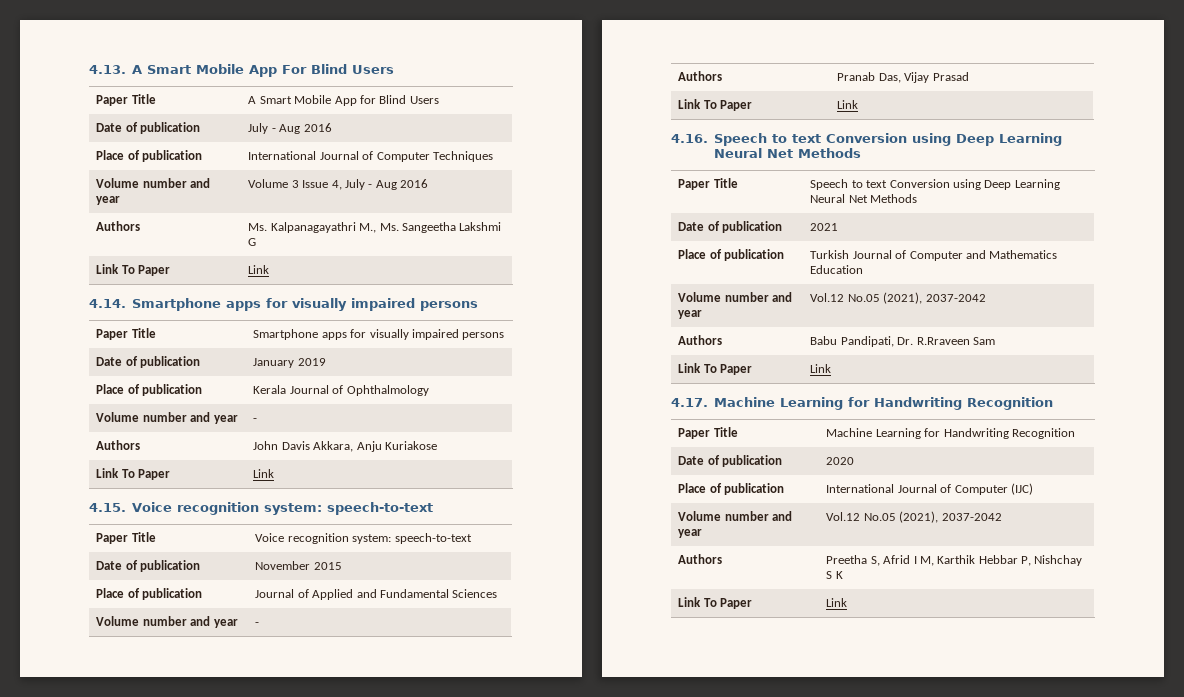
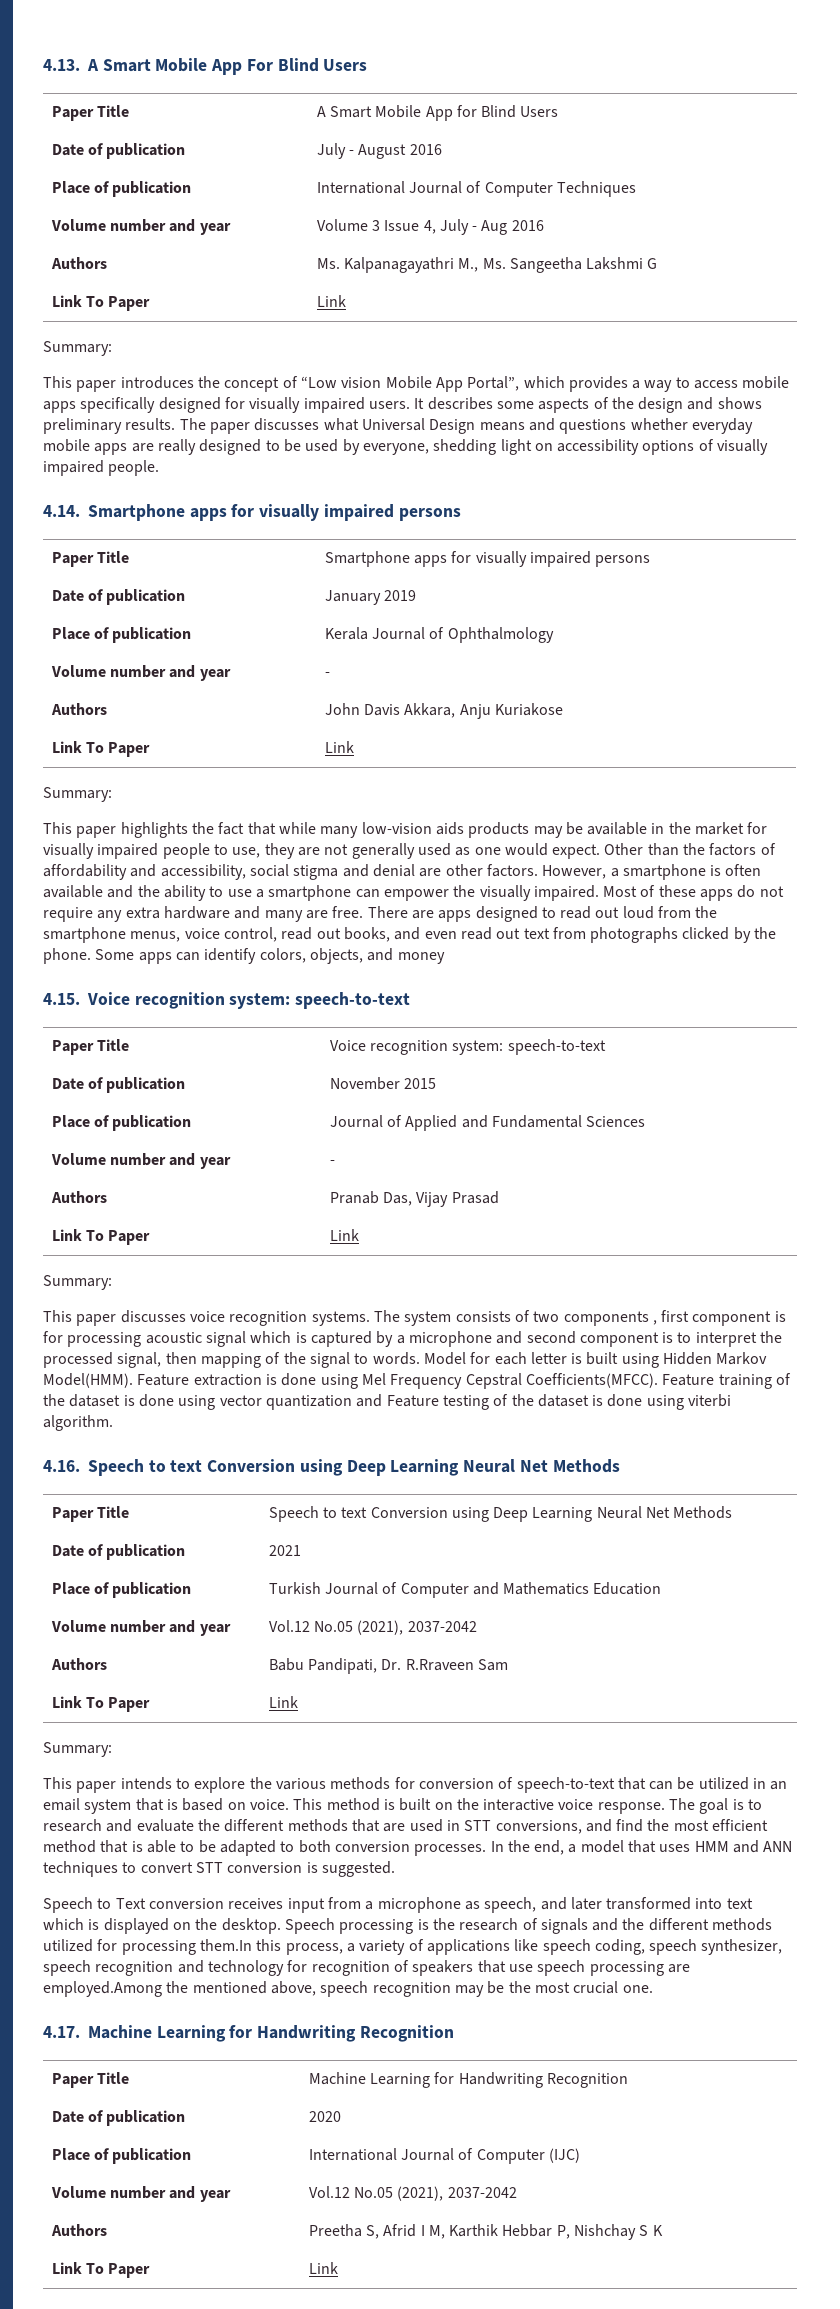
[279,124,301,134] Aug -> [358,144,407,159] August
(270, 269) none -> [43,341,112,356] [43,376,790,392] [43,397,762,413] [43,418,753,434] [43,439,769,455] [43,460,160,476] // Summary: // This paper introduces the concept of “Low vision Mobile App Portal”, which provides a way to access mobile apps specifically designed for visually impaired users. It describes some aspects of the design and shows preliminary results. The paper discusses what Universal Design means and questions whether everyday mobile apps are really designed to be used by everyone, shedding light on accessibility options of visually impaired people.
(275, 473) none -> [43,787,112,802] [43,822,768,838] [43,843,776,859] [43,864,762,880] [43,885,784,901] [43,906,718,922] [43,927,777,943] [43,948,445,964] // Summary: // This paper highlights the fact that while many low-vision aids products may be available in the market for visually impaired people to use, they are not generally used as one would expect. Other than the factors of affordability and accessibility, social stigma and denial are other factors. However, a smartphone is often available and the ability to use a smartphone can empower the visually impaired. Most of these apps do not require any extra hardware and many are free. There are apps designed to read out loud from the smartphone menus, voice control, read out books, and even read out text from photographs clicked by the phone. Some apps can identify colors, objects, and money
(859, 104) none -> [43,1275,112,1290] [43,1310,786,1326] [43,1331,783,1347] [43,1352,768,1368] [43,1373,791,1389] [43,1394,732,1410] [43,1415,113,1431] // Summary: // This paper discusses voice recognition systems. The system consists of two components , first component is for processing acoustic signal which is captured by a microphone and second component is to interpret the processed signal, then mapping of the signal to words. Model for each letter is built using Hidden Markov Model(HMM). Feature extraction is done using Mel Frequency Cepstral Coefficients(MFCC). Feature training of the dataset is done using vector quantization and Feature testing of the dataset is done using viterbi algorithm.
(832, 368) none -> [43,1742,112,1757] [43,1777,788,1793] [43,1798,763,1814] [43,1819,769,1834] [43,1840,793,1856] [43,1861,395,1877] [43,1897,753,1913] [43,1918,773,1934] [43,1939,783,1955] [43,1960,690,1976] [43,1981,653,1997] // Summary: // This paper intends to explore the various methods for conversion of speech-to-text that can be utilized in an email system that is based on voice. This method is built on the interactive voice response. The goal is to research and evaluate the different methods that are used in STT conversions, and find the most efficient method that is able to be adapted to both conversion processes. In the end, a model that uses HMM and ANN techniques to convert STT conversion is suggested. // Speech to Text conversion receives input from a microphone as speech, and later transformed into text which is displayed on the desktop. Speech processing is the research of signals and the different methods utilized for processing them.In this process, a variety of applications like speech coding, speech synthesizer, speech recognition and technology for recognition of speakers that use speech processing are employed.Among the mentioned above, speech recognition may be the most crucial one.

